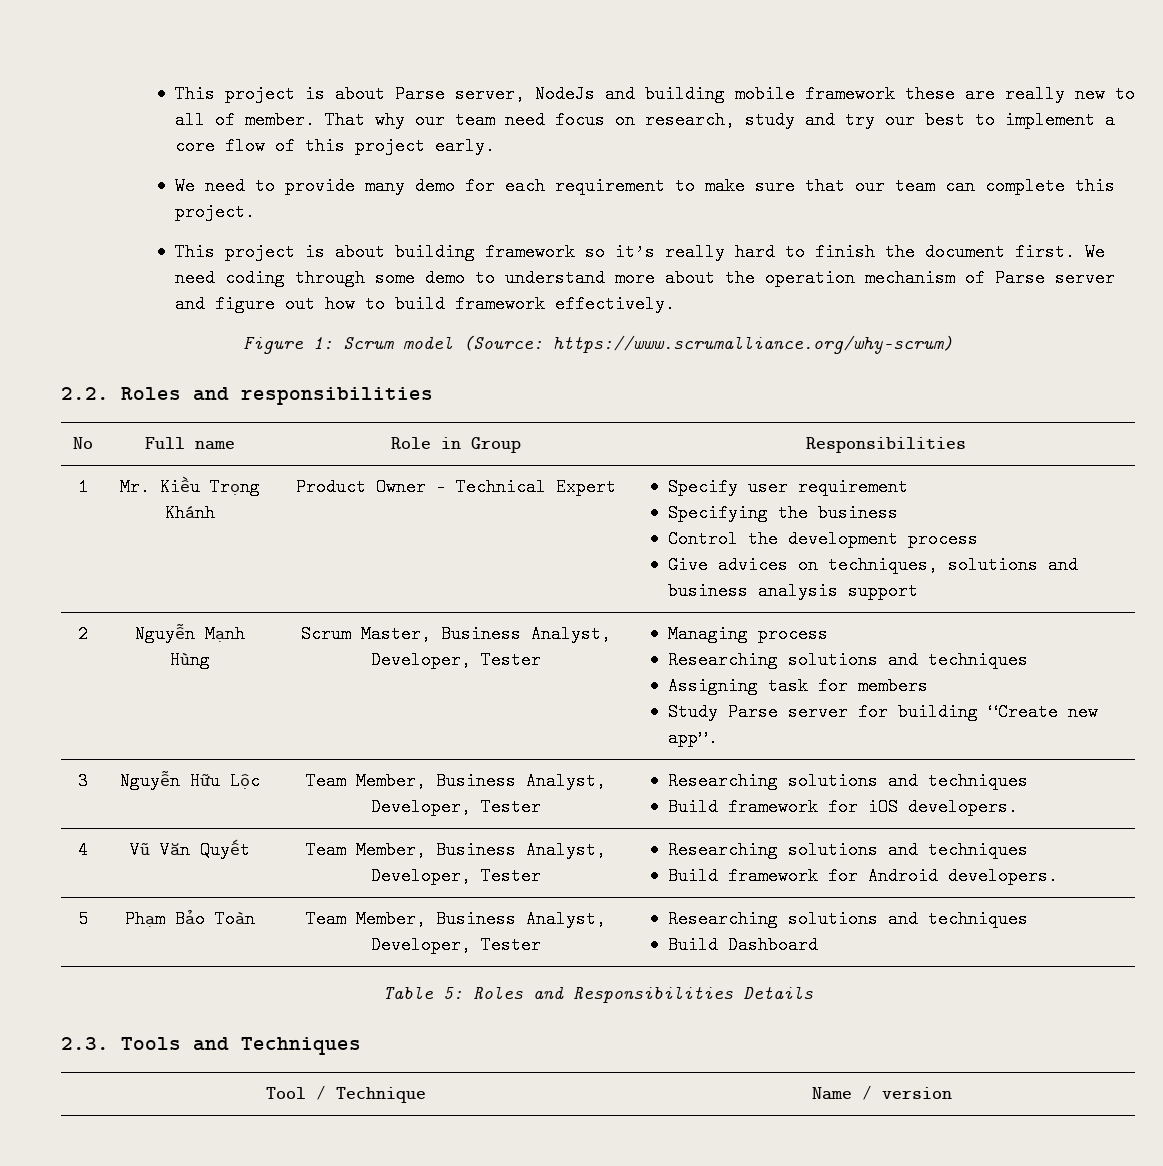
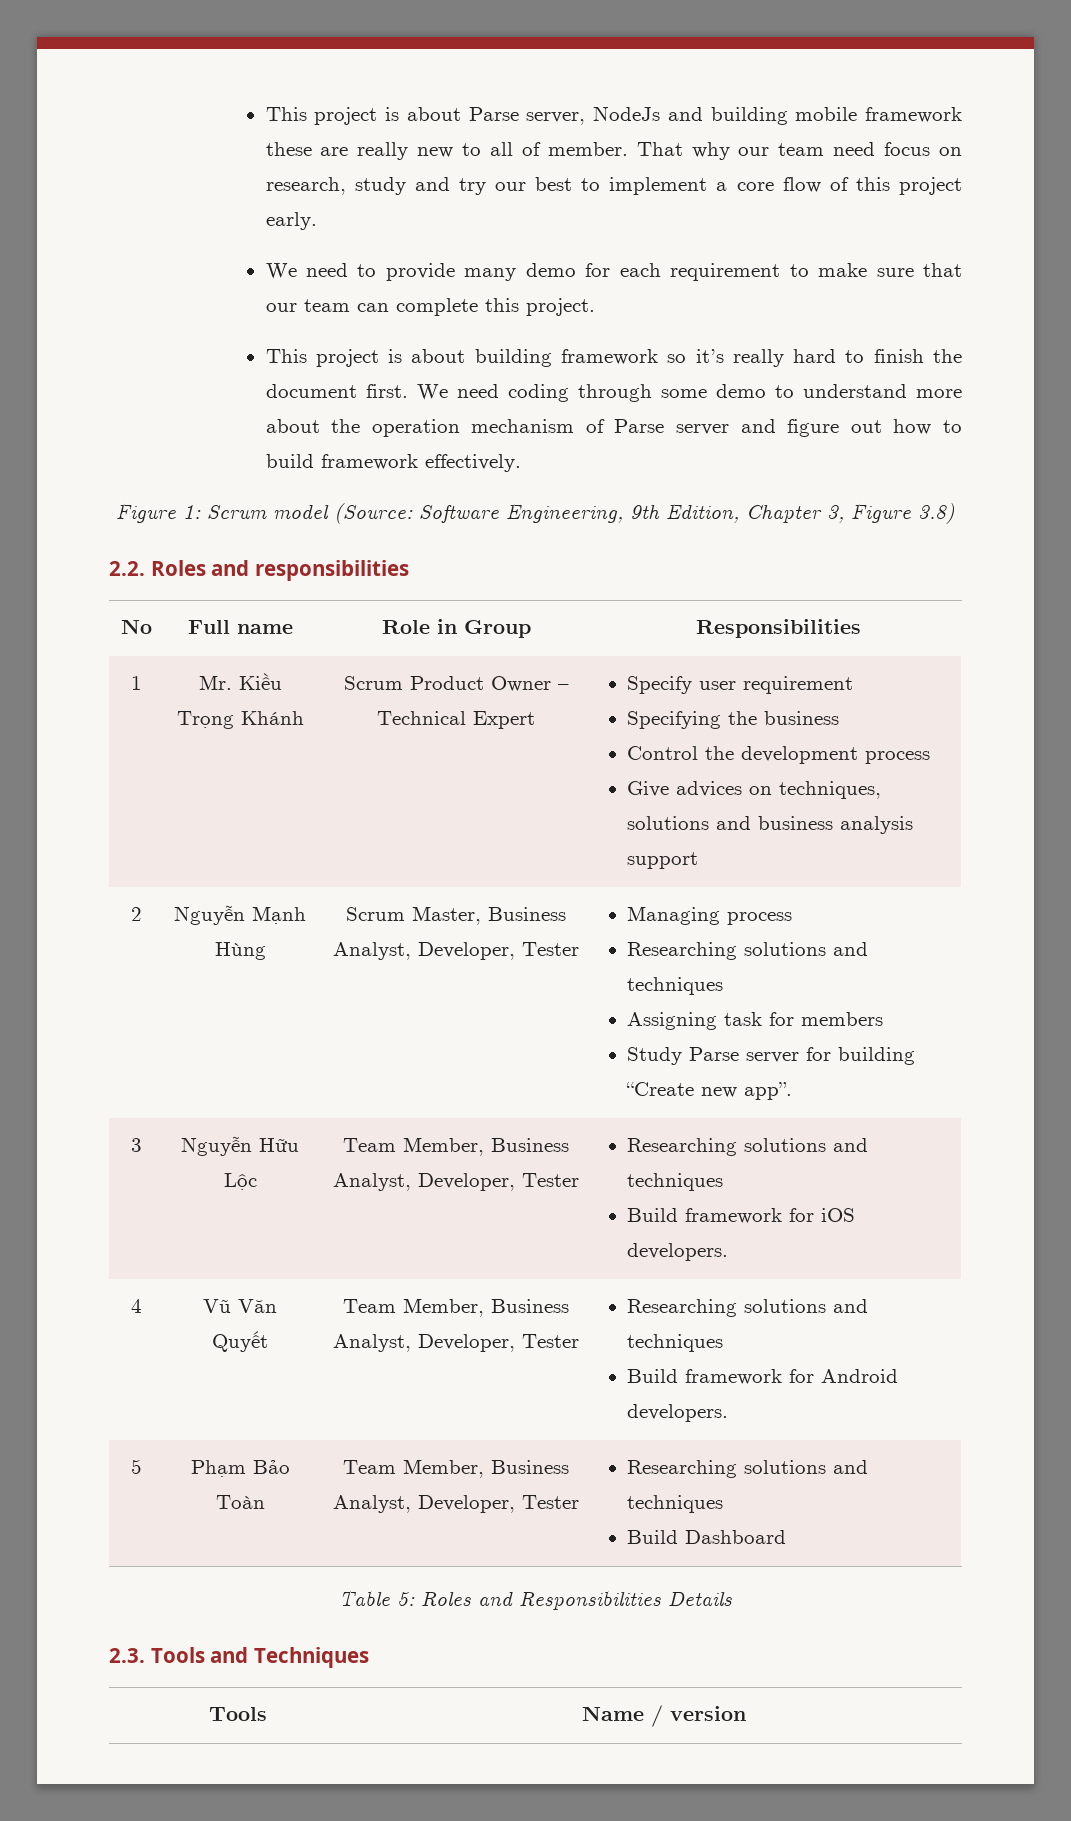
[553,335,953,354] https://www.scrumalliance.org/why-scrum) -> [419,503,955,524] Software Engineering, 9th Edition, Chapter 3, Figure 3.8)
(215, 513) none -> [343,676,403,690] Scrum
[265,1085,426,1103] Tool / Technique -> [208,1707,267,1721] Tools

